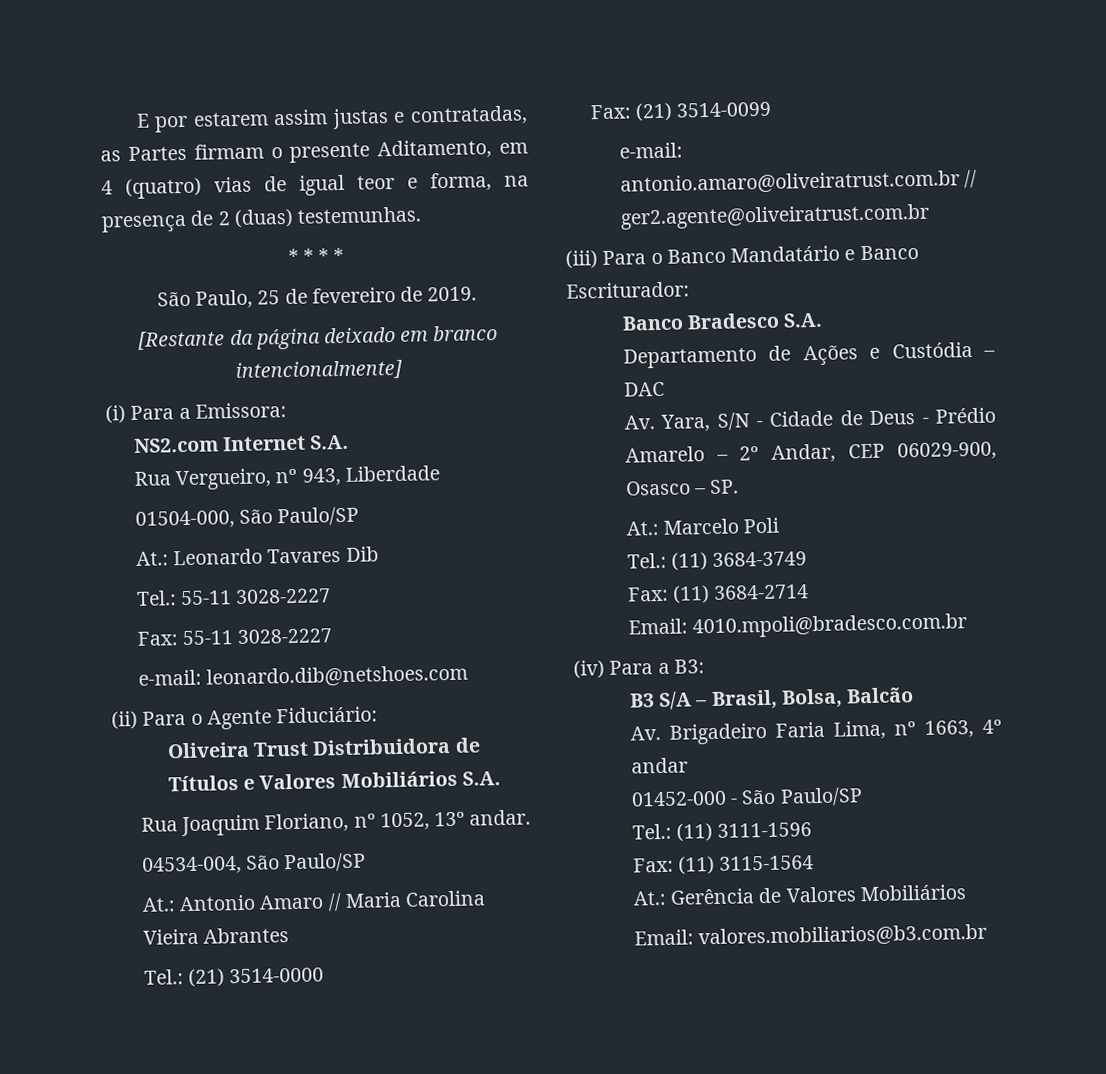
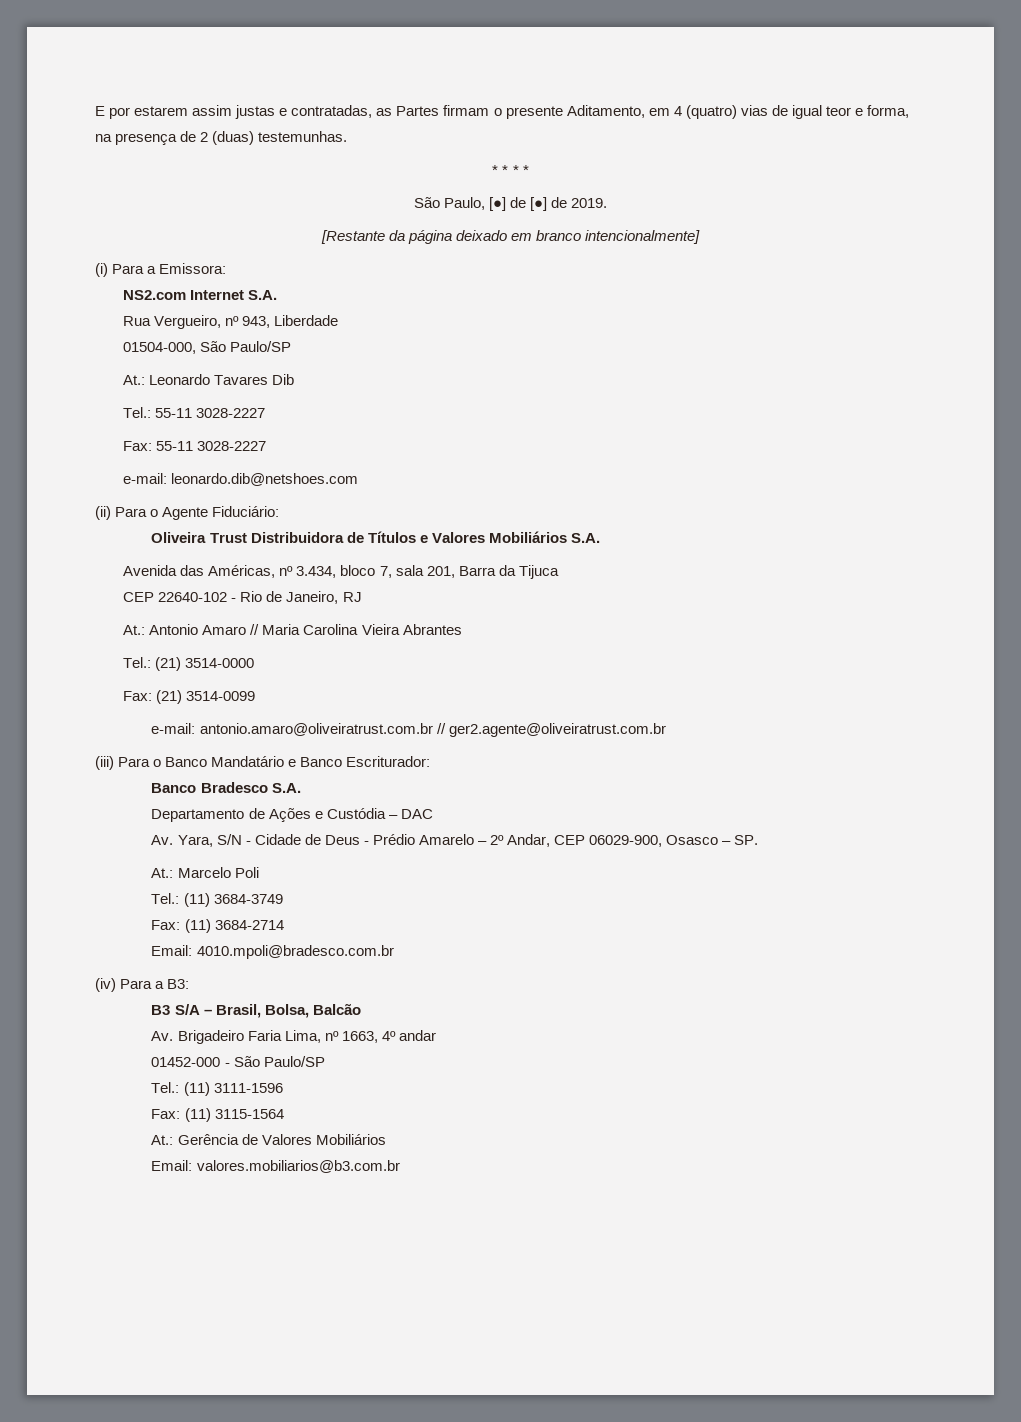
[257,286,396,305] 25 de fevereiro -> [488,197,548,211] [●] de [●]
[140,809,532,837] [141,852,367,875] Rua Joaquim Floriano, nº 1052, 13º andar. // 04534-004, São Paulo/SP -> [123,565,559,579] [123,591,362,604] Avenida das Américas, nº 3.434, bloco 7, sala 201, Barra da Tijuca // CEP 22640-102 - Rio de Janeiro, RJ

